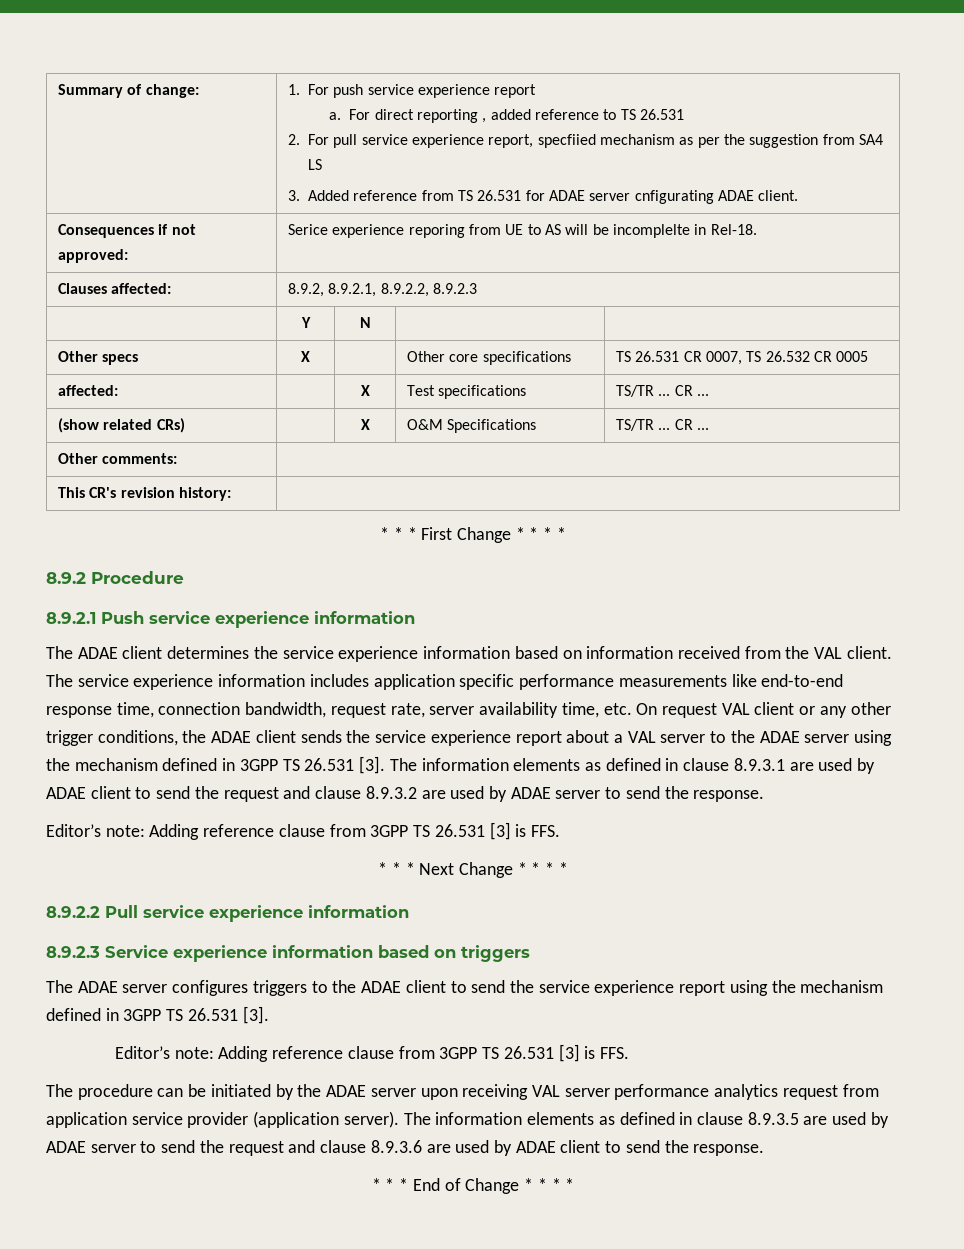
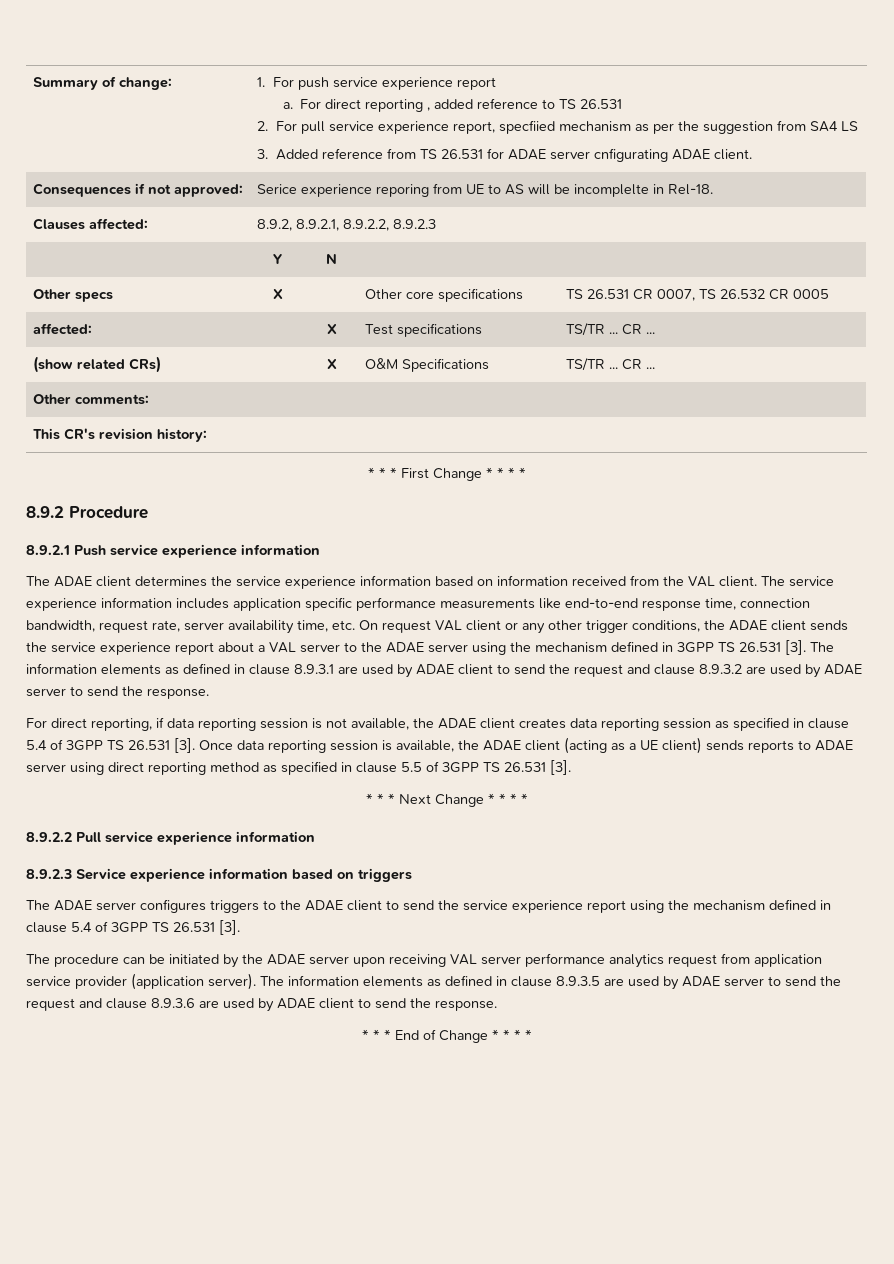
[46,822,560,840] Editor’s note: Adding reference clause from 3GPP TS 26.531 [3] is FFS. -> [26,717,849,731] [26,737,853,754] [26,760,571,775] For direct reporting, if data reporting session is not available, the ADAE client creates data reporting session as specified in clause 5.4 of 3GPP TS 26.531 [3]. Once data reporting session is available, the ADAE client (acting as a UE client) sends reports to ADAE server using direct reporting method as specified in clause 5.5 of 3GPP TS 26.531 [3].
[123,1006,269,1024] [114,1044,629,1062] 3GPP TS 26.531 [3]. // Editor’s note: Adding reference clause from 3GPP TS 26.531 [3] is FFS. -> [26,920,240,935] clause 5.4 of 3GPP TS 26.531 [3].

